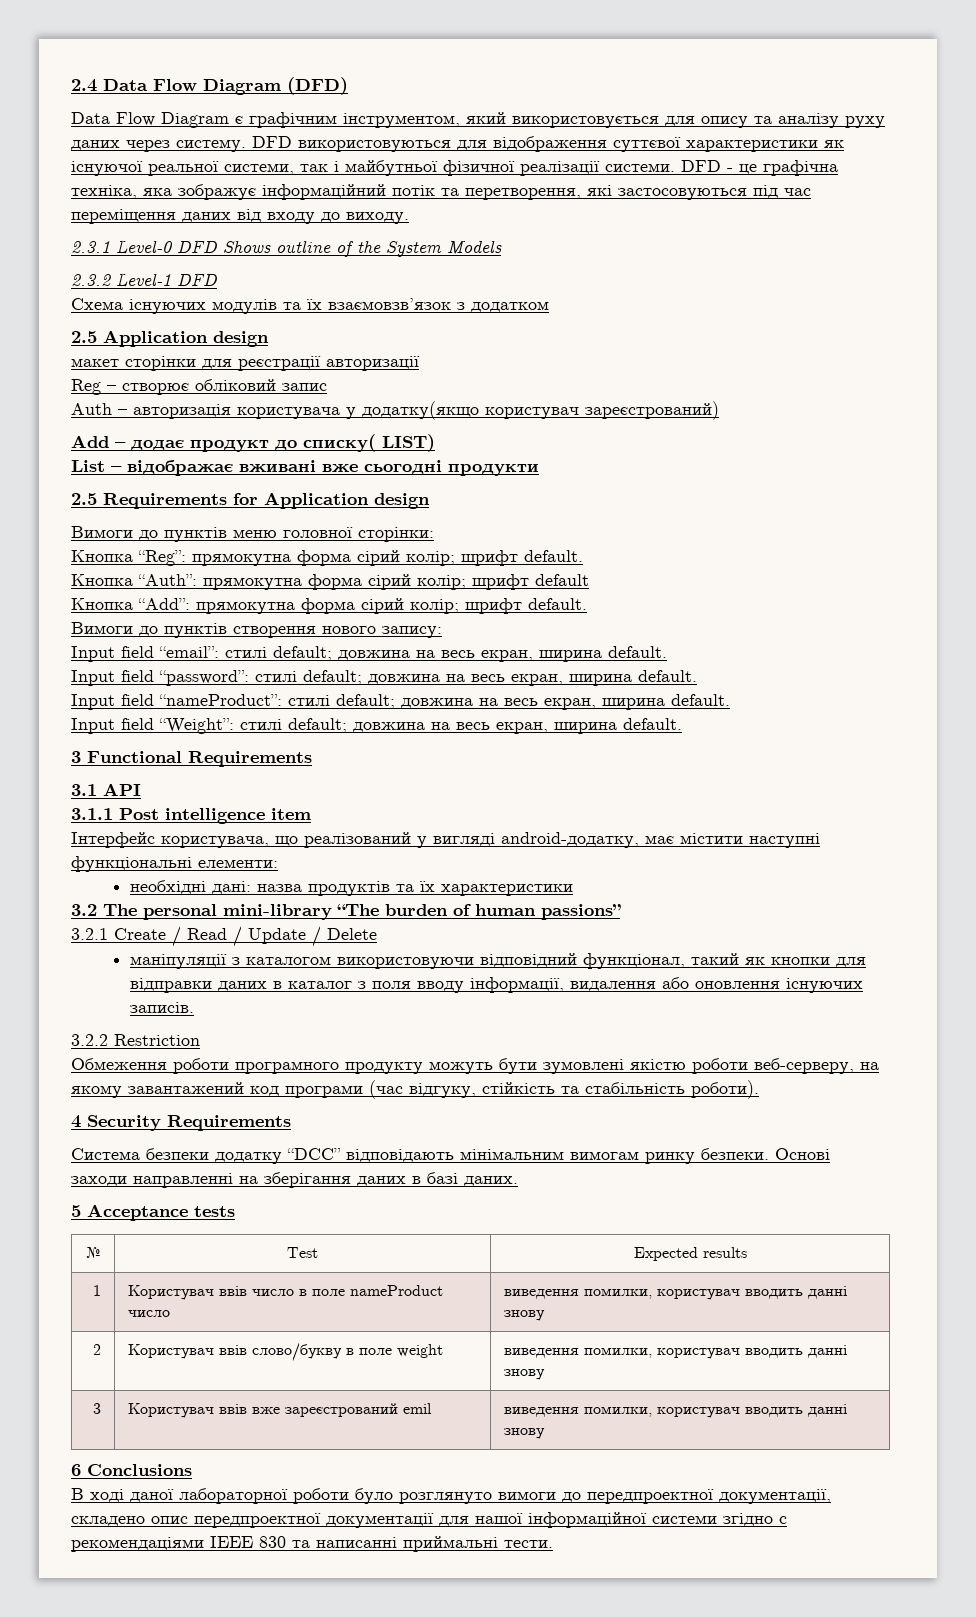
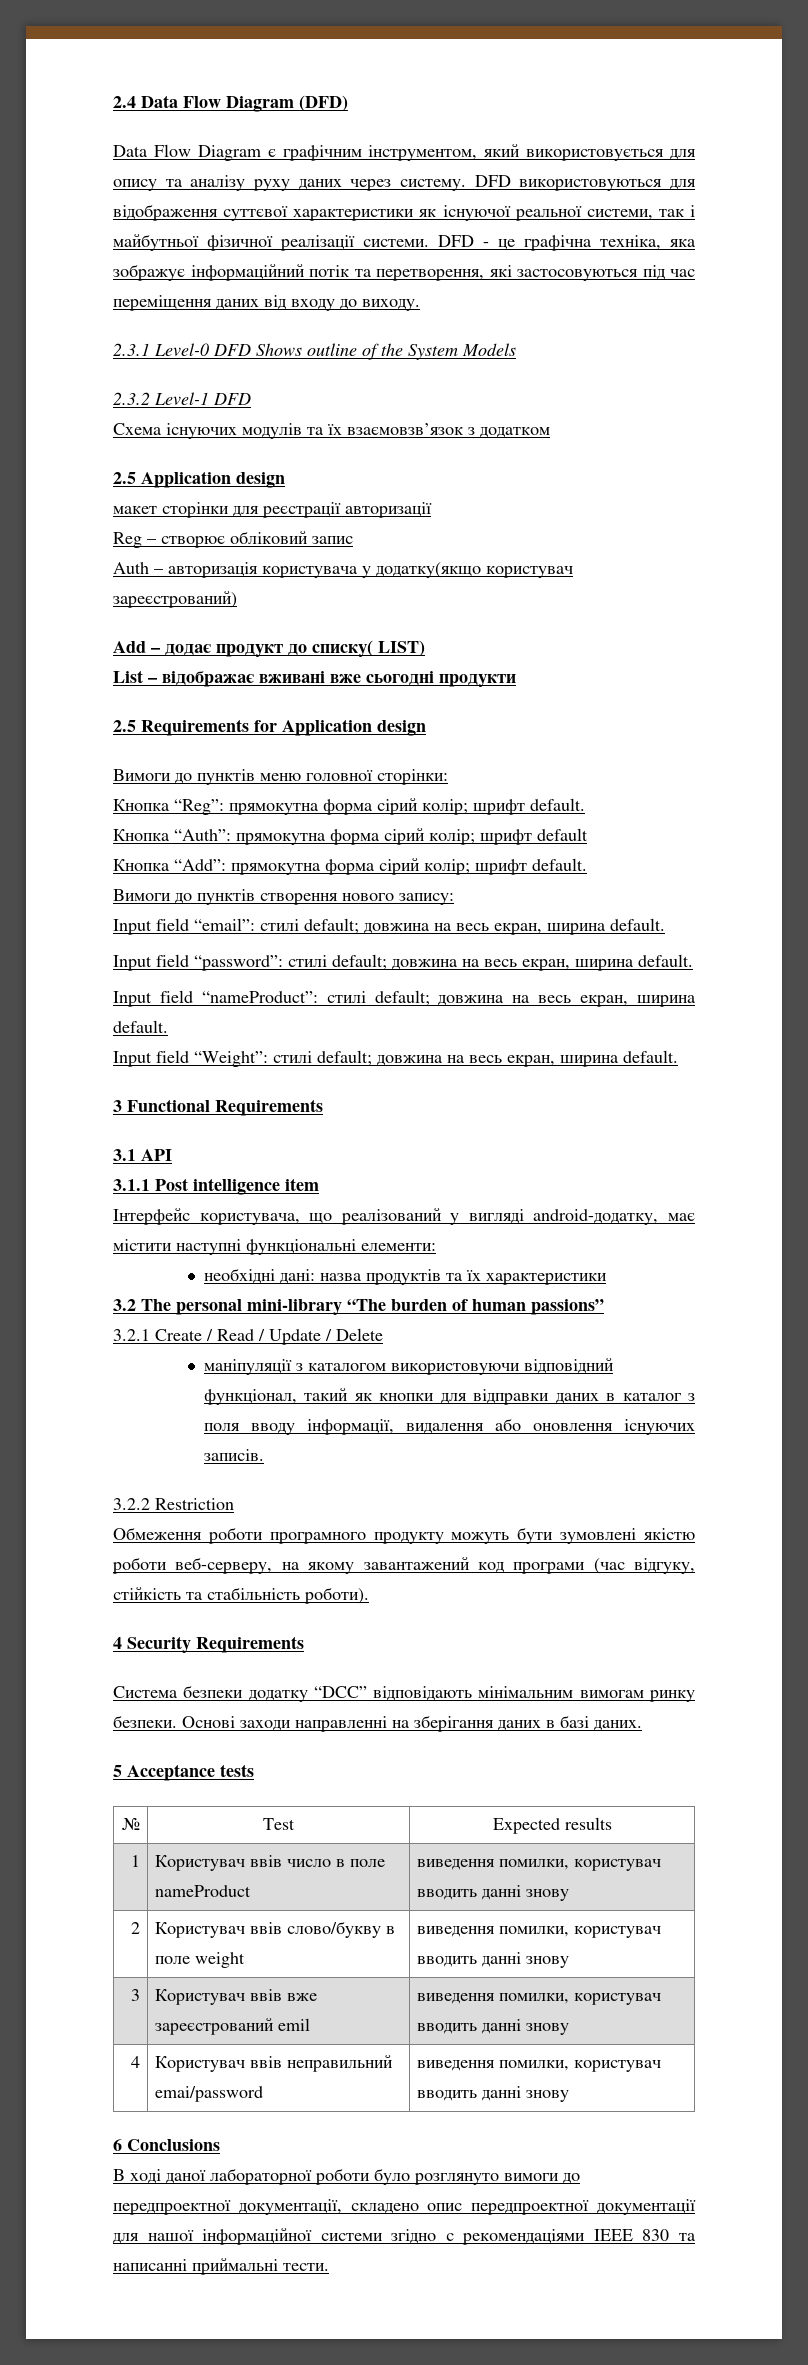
[127,1310,170,1317] число -> (251, 1891) none
(545, 1433) none -> [131,2056,141,2068] [154,2055,393,2072] [154,2086,263,2102] [416,2060,661,2072] [416,2086,569,2102] // 4 | Користувач ввів неправильний emai/password | виведення помилки, користувач вводить данні знову

